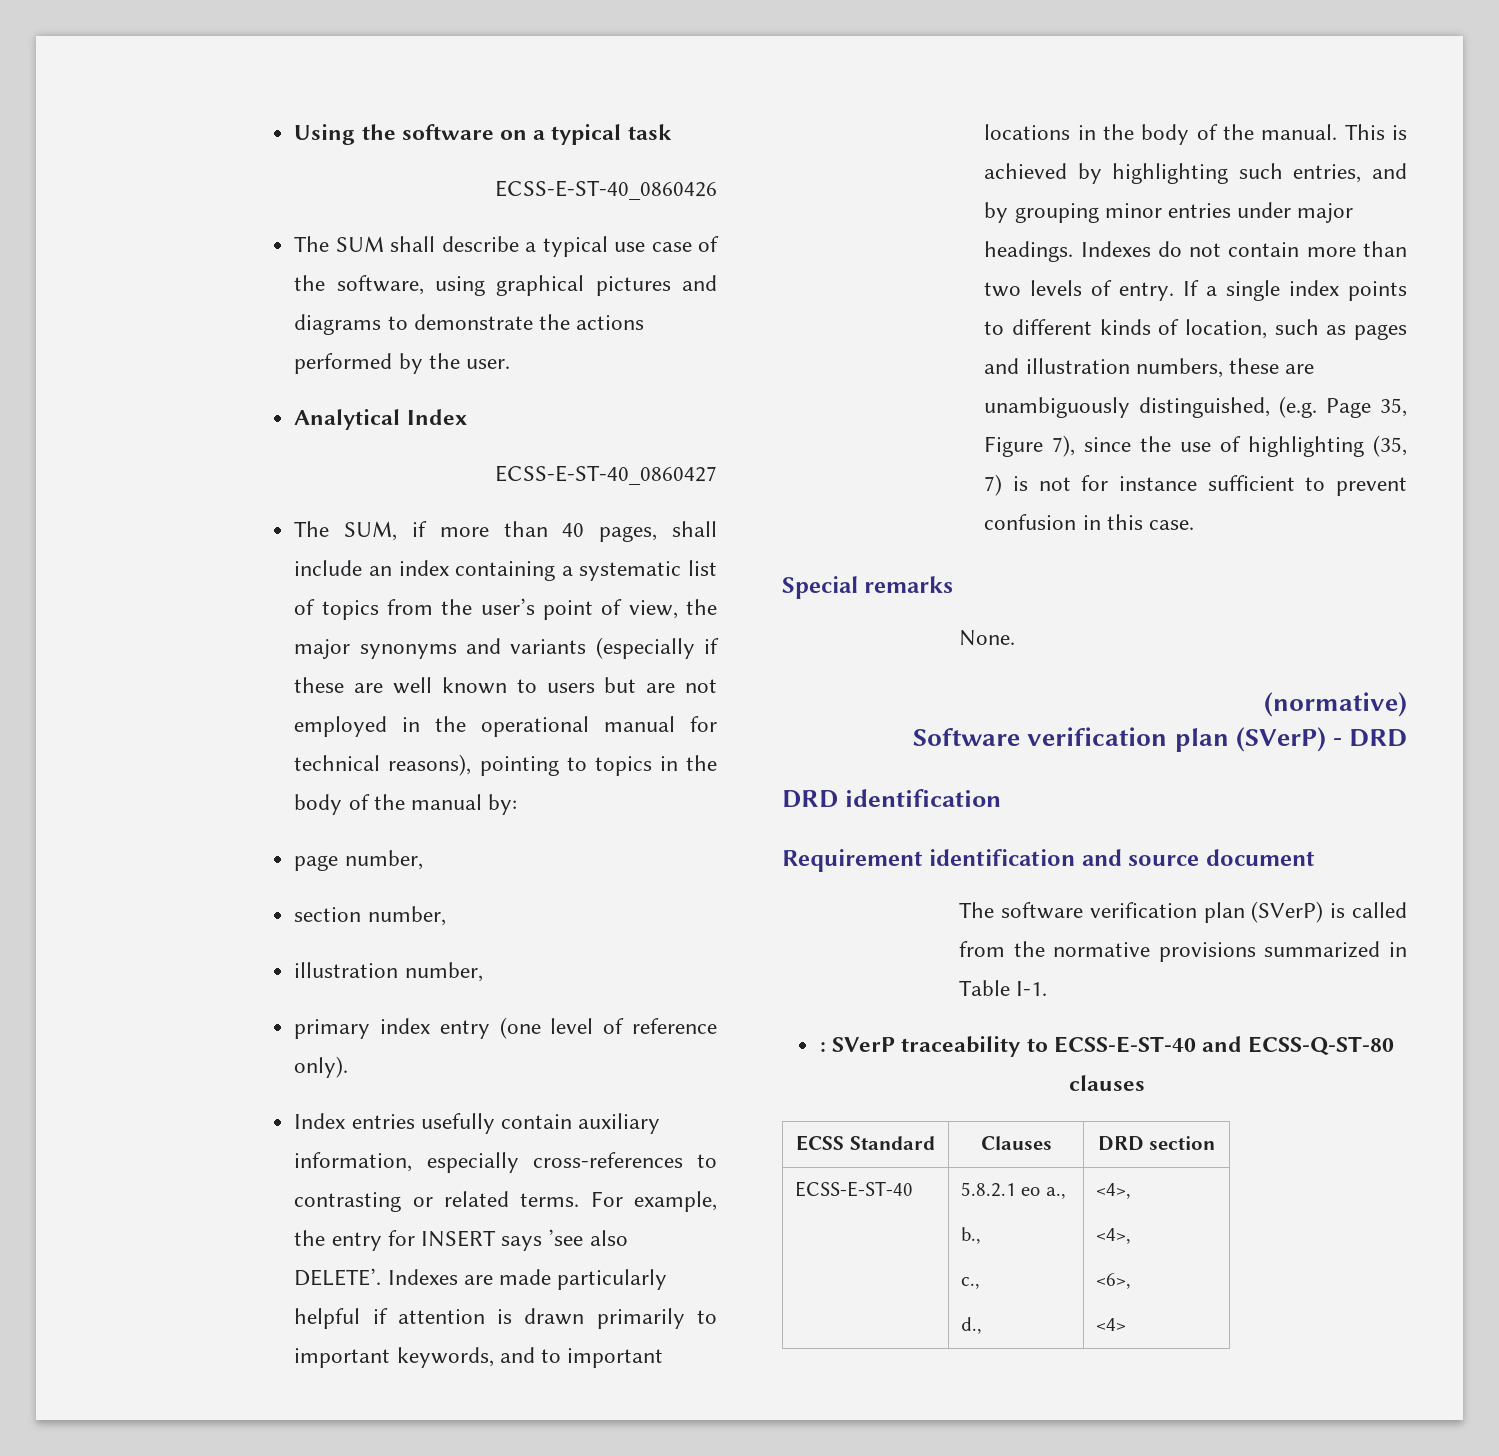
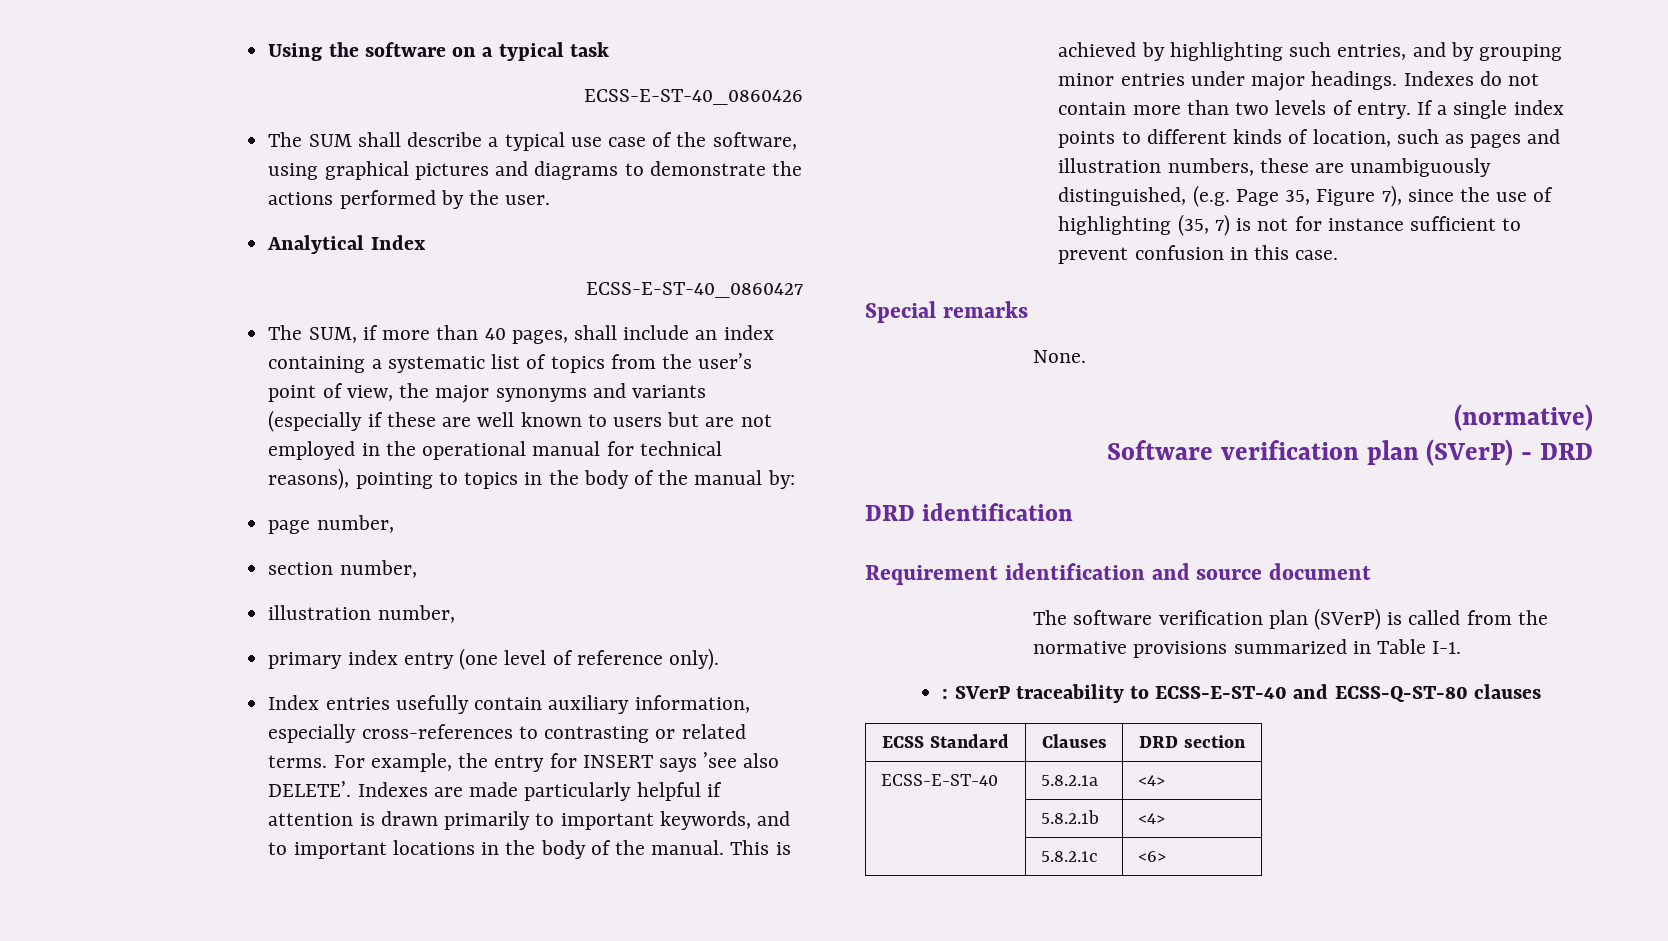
[960,1182,1066,1199] [960,1227,981,1244] [960,1277,980,1289] [960,1317,982,1334] [1095,1183,1131,1199] [1095,1228,1131,1244] [1095,1273,1131,1289] [1095,1318,1126,1331] 5.8.2.1 eo a., // b., // c., // d., | <4>, // <4>, // <6>, // <4> -> [1040,775,1098,786] [1137,775,1165,786] [1040,810,1099,824] [1137,813,1165,824] [1040,851,1098,862] [1137,851,1166,862] 5.8.2.1a | <4> // | 5.8.2.1b | <4> // | 5.8.2.1c | <6>

